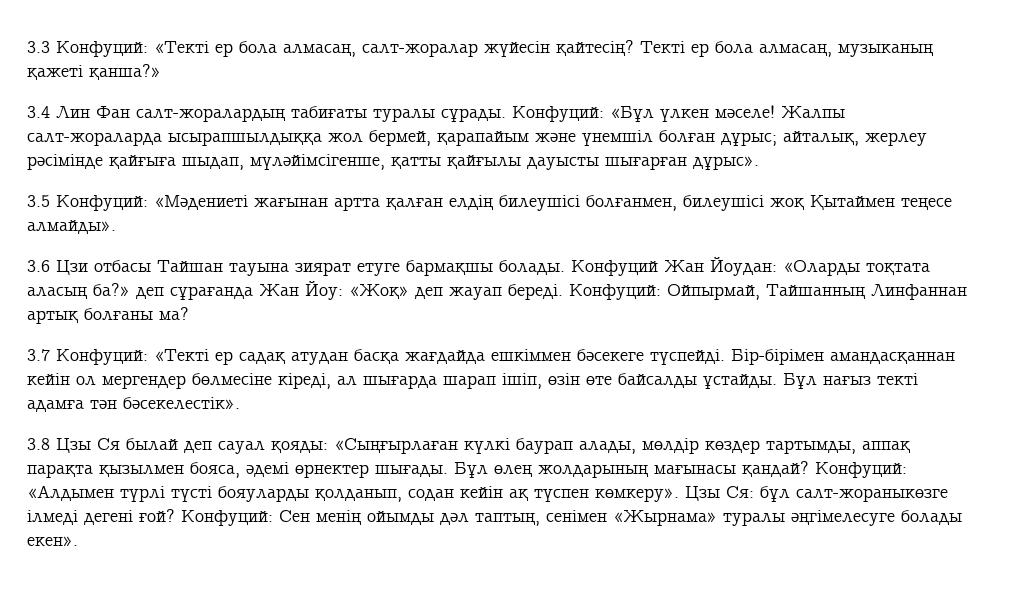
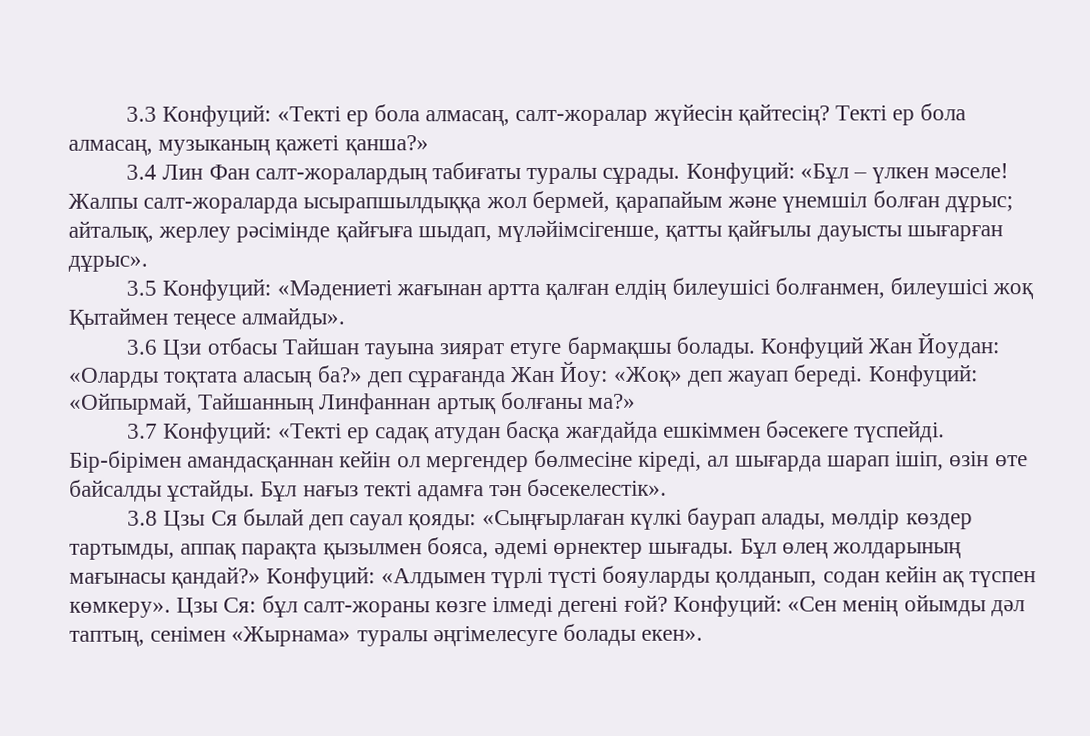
(654, 114) none -> [852,172,867,179] –
[667,284,760,300] Ойпырмай, -> [69,392,193,415] «Ойпырмай,
[159,307,189,320] ма? -> [588,393,637,409] ма?»
[742,461,809,477] қандай? -> [171,566,262,589] қандай?»
[796,488,948,502] салт-жораныкөзге -> [302,601,488,618] салт-жораны көзге
[279,510,310,522] Сен -> [787,596,838,612] «Сен

